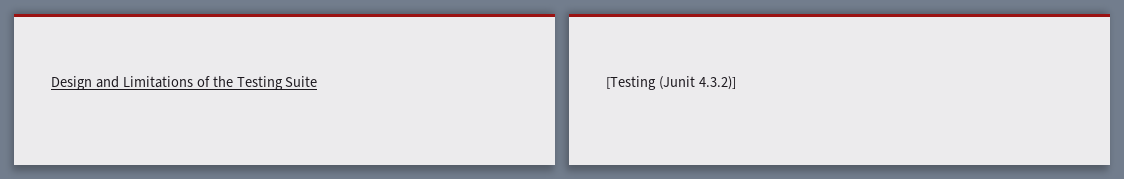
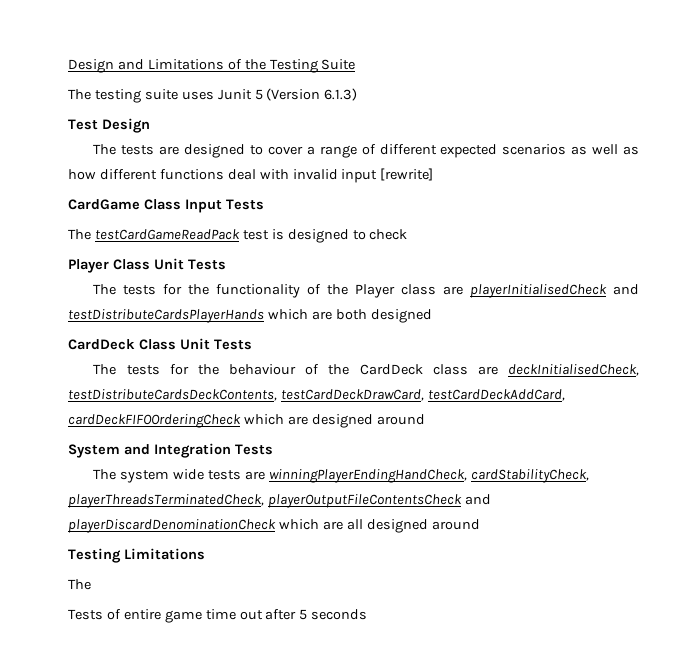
[606,76,736,90] [Testing (Junit 4.3.2)] -> [68,88,358,103] [68,118,150,133] [93,144,640,158] [68,168,434,183] [68,199,264,213] [68,229,408,243] [68,258,226,273] [93,284,640,298] [68,309,432,323] [68,338,252,350] [93,364,639,376] [68,389,565,401] [68,414,425,428] [68,443,273,458] [93,469,589,483] [68,494,491,508] [68,519,480,533] [68,548,205,563] [68,579,91,590] [68,609,368,623] The testing suite uses Junit 5 (Version 6.1.3) // Test Design // The tests are designed to cover a range of different expected scenarios as well as how different functions deal with invalid input [rewrite] // CardGame Class Input Tests // The testCardGameReadPack test is designed to check // Player Class Unit Tests // The tests for the functionality of the Player class are playerInitialisedCheck and testDistributeCardsPlayerHands which are both designed // CardDeck Class Unit Tests // The tests for the behaviour of the CardDeck class are deckInitialisedCheck, testDistributeCardsDeckContents, testCardDeckDrawCard, testCardDeckAddCard, cardDeckFIFOOrderingCheck which are designed around // System and Integration Tests // The system wide tests are winningPlayerEndingHandCheck, cardStabilityCheck, playerThreadsTerminatedCheck, playerOutputFileContentsCheck and playerDiscardDenominationCheck which are all designed around // Testing Limitations // The // Tests of entire game time out after 5 seconds

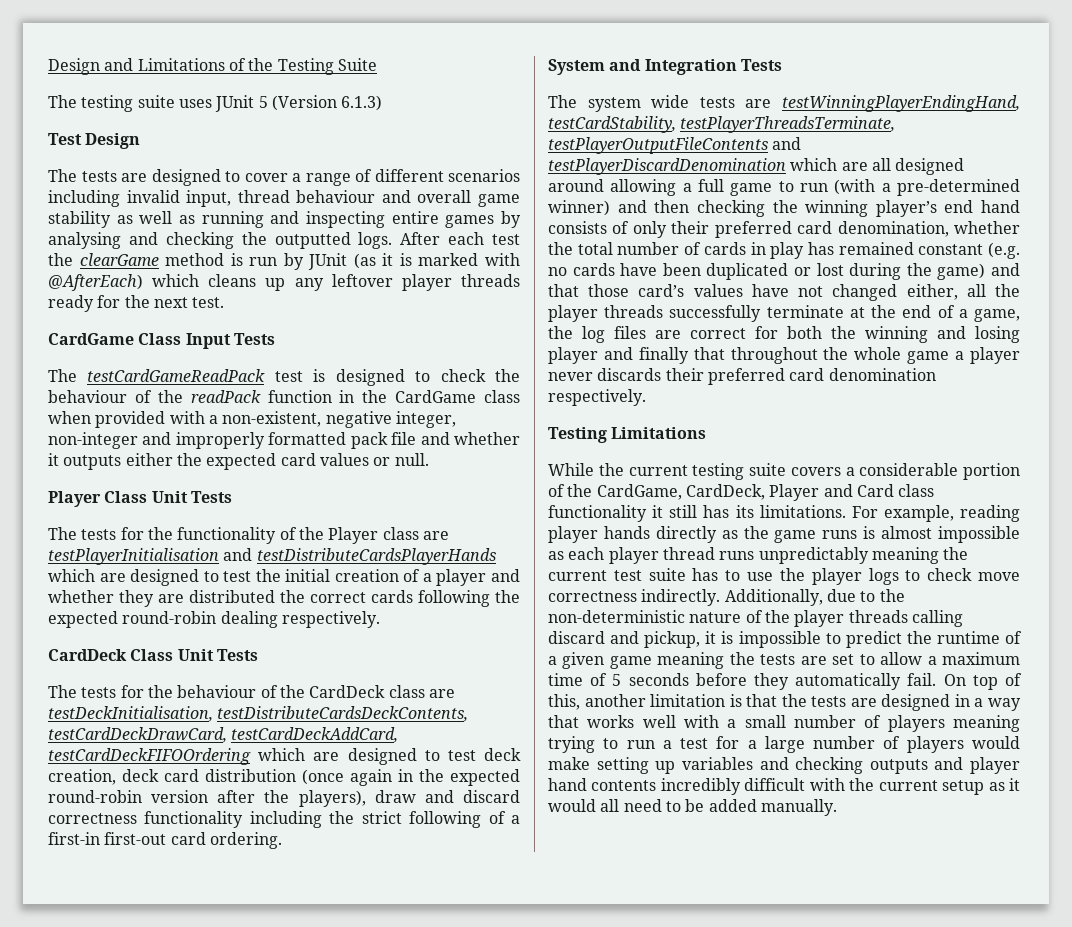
[217,89,252,100] Junit -> [215,95,255,112] JUnit
[440,144,640,158] [68,168,434,183] expected scenarios as well as how different functions deal with invalid input [rewrite] -> [448,169,520,182] [48,190,520,207] [48,211,521,228] [48,232,520,249] [48,253,521,270] [48,274,520,291] [48,295,225,312] scenarios including invalid input, thread behaviour and overall game stability as well as running and inspecting entire games by analysing and checking the outputted logs. After each test the clearGame method is run by JUnit (as it is marked with @AfterEach) which cleans up any leftover player threads ready for the next test.
(408, 234) none -> [495,369,520,382] [48,390,520,403] [48,411,456,428] [48,432,520,449] [48,453,429,470] the behaviour of the readPack function in the CardGame class when provided with a non-existent, negative integer, non-integer and improperly formatted pack file and whether it outputs either the expected card values or null.
[470,284,608,298] playerInitialisedCheck -> [48,548,219,565] testPlayerInitialisation
[335,309,432,323] both designed -> [130,569,521,586] [48,590,520,607] [48,611,380,628] designed to test the initial creation of a player and whether they are distributed the correct cards following the expected round-robin dealing respectively.
[508,364,639,376] deckInitialisedCheck, -> [48,706,213,722] testDeckInitialisation,
[68,414,425,428] cardDeckFIFOOrderingCheck which are designed around -> [48,748,521,765] [48,769,520,786] [48,790,520,807] [48,811,521,828] [48,832,282,849] testCardDeckFIFOOrdering which are designed to test deck creation, deck card distribution (once again in the expected round-robin version after the players), draw and discard correctness functionality including the strict following of a first-in first-out card ordering.
[269,469,589,483] [68,494,491,508] [68,519,276,533] winningPlayerEndingHandCheck, cardStabilityCheck, playerThreadsTerminatedCheck, playerOutputFileContentsCheck and playerDiscardDenominationCheck -> [782,95,1020,112] [548,116,896,133] [548,137,802,154] [548,158,786,175] testWinningPlayerEndingHand, testCardStability, testPlayerThreadsTerminate, testPlayerOutputFileContents and testPlayerDiscardDenomination
[68,548,205,563] [68,579,91,590] [68,609,368,623] // Testing Limitations // The // Tests of entire game time out after 5 seconds -> [610,179,1020,196] [548,200,1020,217] [548,221,1020,238] [548,242,1020,259] [548,263,1021,280] [548,284,1020,301] [548,305,1020,322] [548,326,1020,343] [548,347,1021,364] [548,368,936,385] [548,389,646,406] [548,427,707,443] [548,463,1020,480] [548,484,935,501] [548,505,1020,522] [548,526,1021,543] [548,547,969,564] [548,568,1020,585] [548,589,905,606] [548,610,963,627] [548,631,1023,648] [548,652,1020,669] [548,673,1022,690] [548,694,1022,711] [548,715,1020,732] [548,736,1020,753] [548,757,1020,774] [548,778,1021,795] [548,799,837,816] allowing a full game to run (with a pre-determined winner) and then checking the winning player’s end hand consists of only their preferred card denomination, whether the total number of cards in play has remained constant (e.g. no cards have been duplicated or lost during the game) and that those card’s values have not changed either, all the player threads successfully terminate at the end of a game, the log files are correct for both the winning and losing player and finally that throughout the whole game a player never discards their preferred card denomination respectively. // Testing Limitations // While the current testing suite covers a considerable portion of the CardGame, CardDeck, Player and Card class functionality it still has its limitations. For example, reading player hands directly as the game runs is almost impossible as each player thread runs unpredictably meaning the current test suite has to use the player logs to check move correctness indirectly. Additionally, due to the non-deterministic nature of the player threads calling discard and pickup, it is impossible to predict the runtime of a given game meaning the tests are set to allow a maximum time of 5 seconds before they automatically fail. On top of this, another limitation is that the tests are designed in a way that works well with a small number of players meaning trying to run a test for a large number of players would make setting up variables and checking outputs and player hand contents incredibly difficult with the current setup as it would all need to be added manually.

